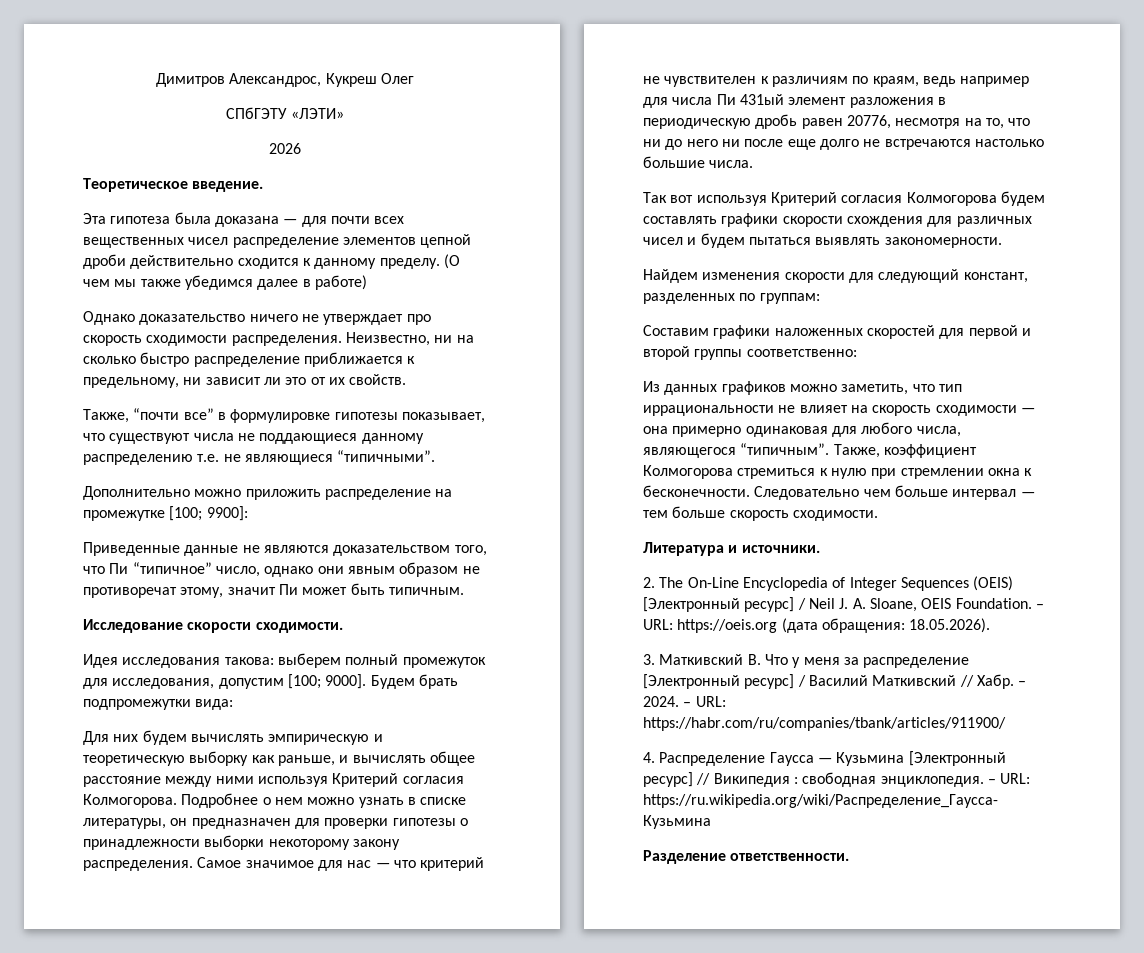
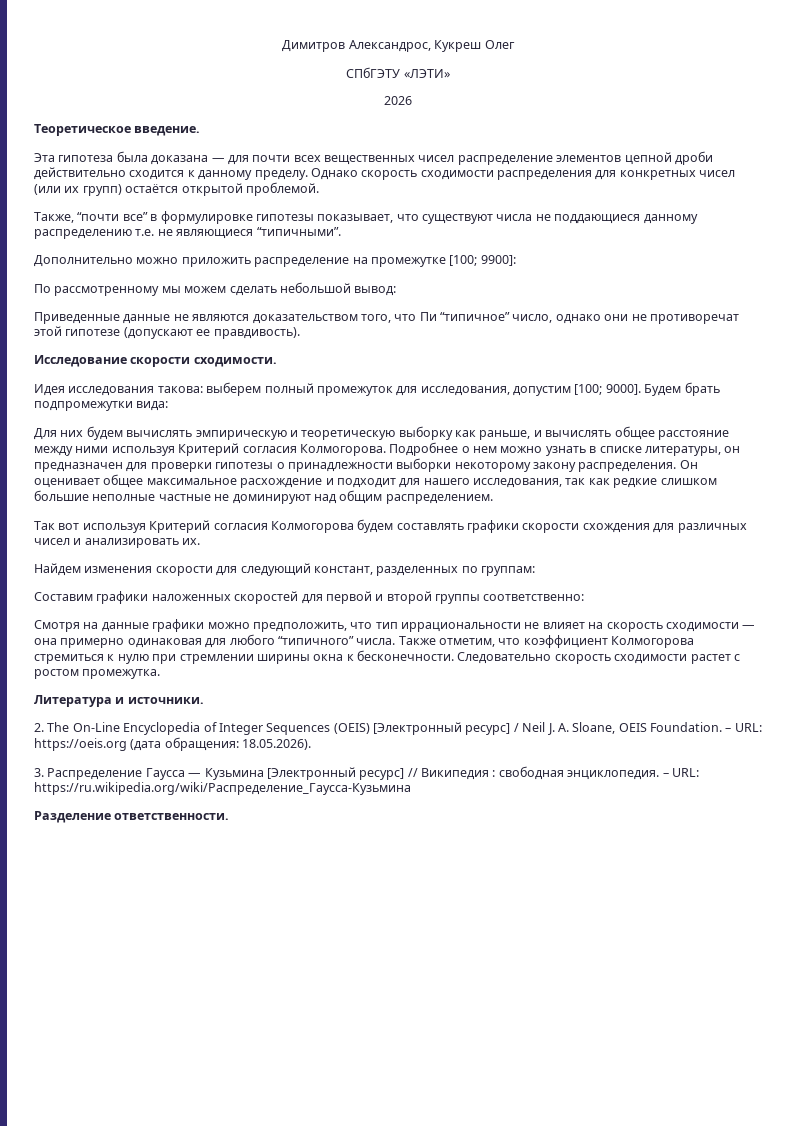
[443,254,460,269] [83,275,367,290] [83,311,431,325] [83,332,474,346] [83,352,416,367] [83,374,407,388] (О чем мы также убедимся далее в работе) // Однако доказательство ничего не утверждает про скорость сходимости распределения. Неизвестно, ни на сколько быстро распределение приближается к предельному, ни зависит ли это от их свойств. -> [310,168,736,180] [34,182,319,196] Однако скорость сходимости распределения для конкретных чисел (или их групп) остаётся открытой проблемой.
(248, 513) none -> [34,282,397,296] // По рассмотренному мы можем сделать небольшой вывод:
[347,562,480,577] [83,583,464,598] явным образом не противоречат этому, значит Пи может быть типичным. -> [631,314,739,324] [34,326,300,339] не противоречат этой гипотезе (допускают ее правдивость).
[197,857,485,871] [643,76,1030,87] [643,94,946,108] [643,114,1031,129] [643,139,1044,150] [643,156,754,168] Самое значимое для нас — что критерий не чувствителен к различиям по краям, ведь например для числа Пи 431ый элемент разложения в периодическую дробь равен 20776, несмотря на то, что ни до него ни после еще долго не встречаются настолько большие числа. -> [679,460,698,469] [34,474,717,488] [34,490,493,504] Он оценивает общее максимальное расхождение и подходит для нашего исследования, так как редкие слишком большие неполные частные не доминируют над общим распределением.
[700,233,1002,248] будем пытаться выявлять закономерности. -> [84,538,201,548] анализировать их.
[643,381,909,395] Из данных графиков можно заметить, -> [34,619,347,632] Смотря на данные графики можно предположить,
[916,426,961,437] [643,443,880,458] числа, являющегося “типичным”. Также, -> [277,636,521,647] “типичного” числа. Также отметим, что
(984, 473) none -> [256,654,310,664] ширины
[863,485,1035,500] [643,506,878,521] чем больше интервал — тем больше скорость сходимости. -> [554,654,740,664] [34,669,161,679] скорость сходимости растет с ростом промежутка.
[659,654,970,668] [643,674,1027,689] [643,696,726,707] [643,717,1006,731] [643,752,655,763] Маткивский В. Что у меня за распределение [Электронный ресурс] / Василий Маткивский // Хабр. – 2024. – URL: https://habr.com/ru/companies/tbank/articles/911900/ // 4. -> (44, 772) none

